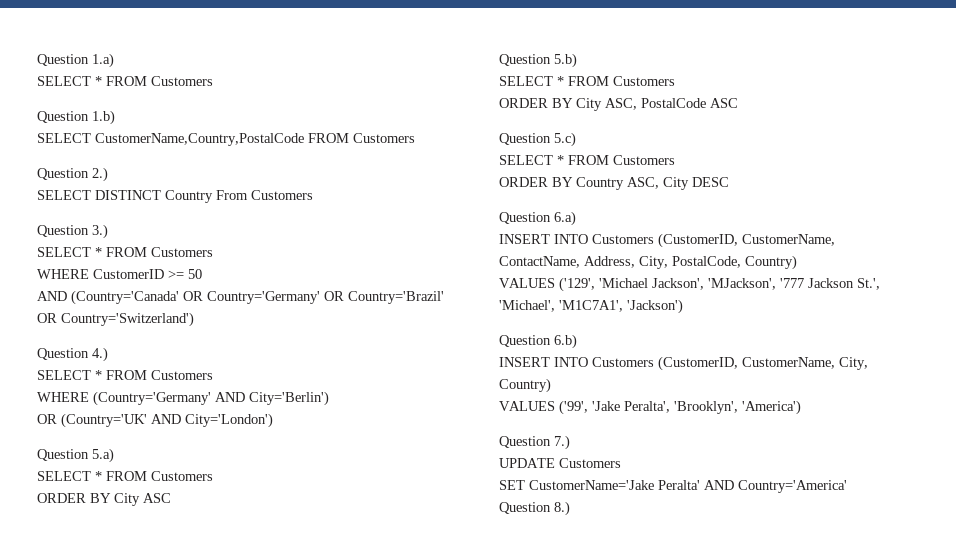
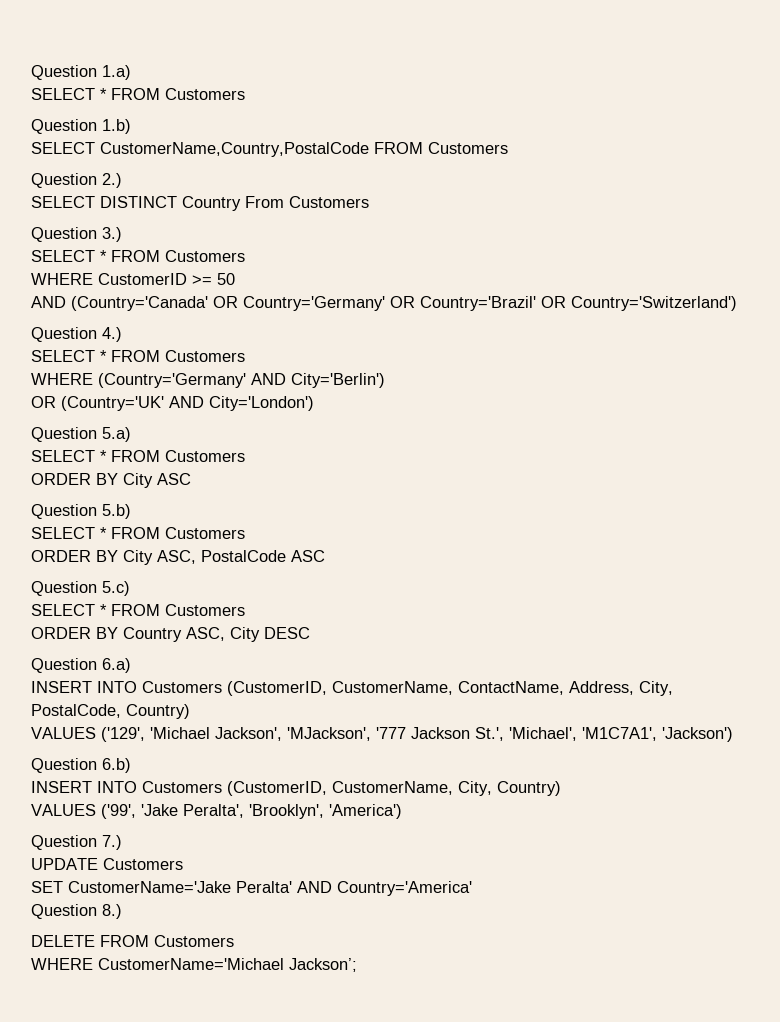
(570, 508) none -> [31,935,234,947] [31,958,357,972] // DELETE FROM Customers // WHERE CustomerName='Michael Jackson’;

